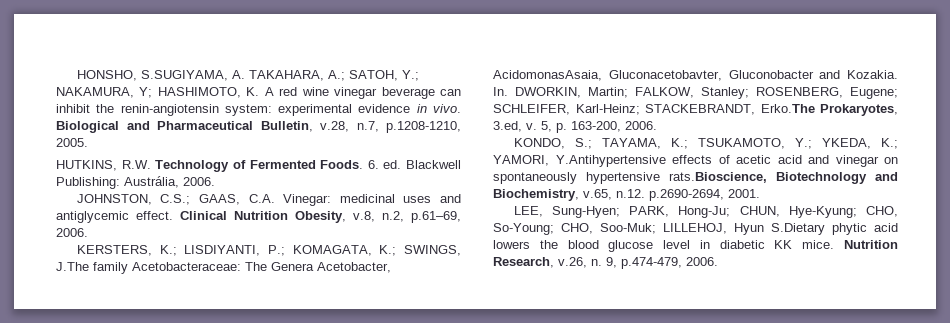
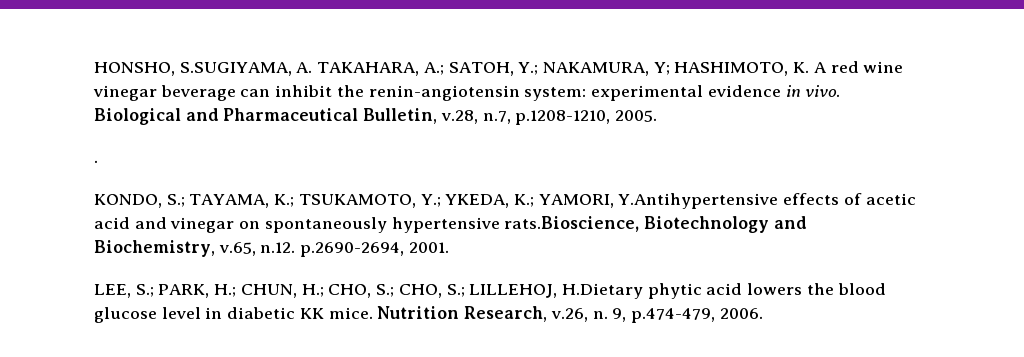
[56,160,461,172] [56,176,215,189] [76,194,461,206] [56,211,461,223] [56,228,88,237] [76,245,461,256] [56,262,391,274] [493,70,898,81] [493,87,898,99] [493,104,898,116] [493,121,657,133] HUTKINS, R.W. Technology of Fermented Foods. 6. ed. Blackwell Publishing: Austrália, 2006. // JOHNSTON, C.S.; GAAS, C.A. Vinegar: medicinal uses and antiglycemic effect. Clinical Nutrition Obesity, v.8, n.2, p.61–69, 2006. // KERSTERS, K.; LISDIYANTI, P.; KOMAGATA, K.; SWINGS, J.The family Acetobacteraceae: The Genera Acetobacter, AcidomonasAsaia, Gluconacetobavter, Gluconobacter and Kozakia. In. DWORKIN, Martin; FALKOW, Stanley; ROSENBERG, Eugene; SCHLEIFER, Karl-Heinz; STACKEBRANDT, Erko.The Prokaryotes, 3.ed, v. 5, p. 163-200, 2006. -> [94,160,98,163] .
[552,206,898,218] [493,223,825,235] Sung-Hyen; PARK, Hong-Ju; CHUN, Hye-Kyung; CHO, So-Young; CHO, Soo-Muk; LILLEHOJ, Hyun S.Dietary -> [135,283,643,299] S.; PARK, H.; CHUN, H.; CHO, S.; CHO, S.; LILLEHOJ, H.Dietary

